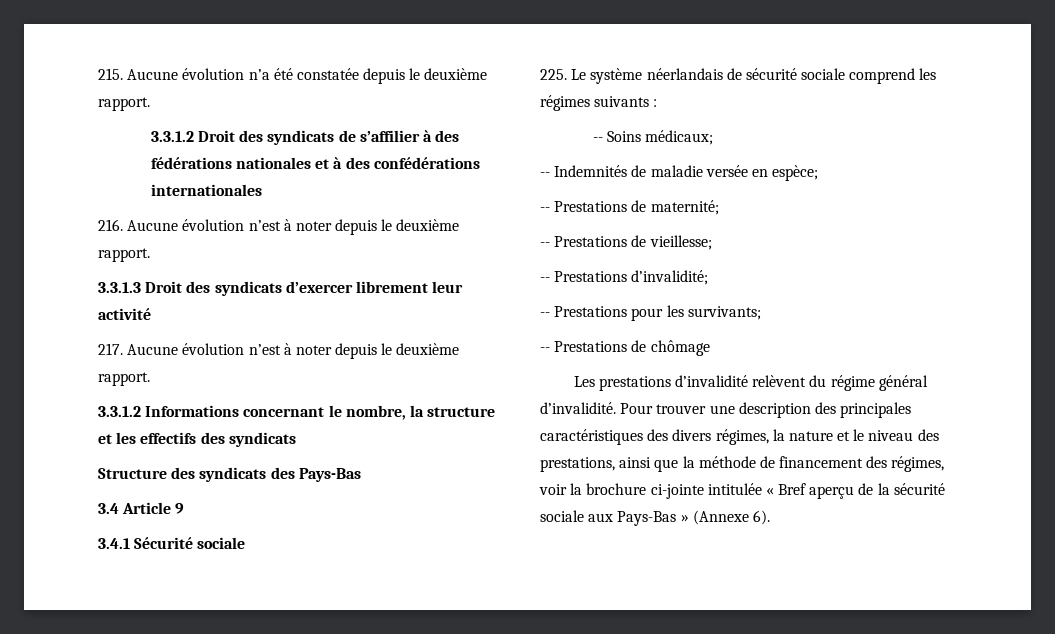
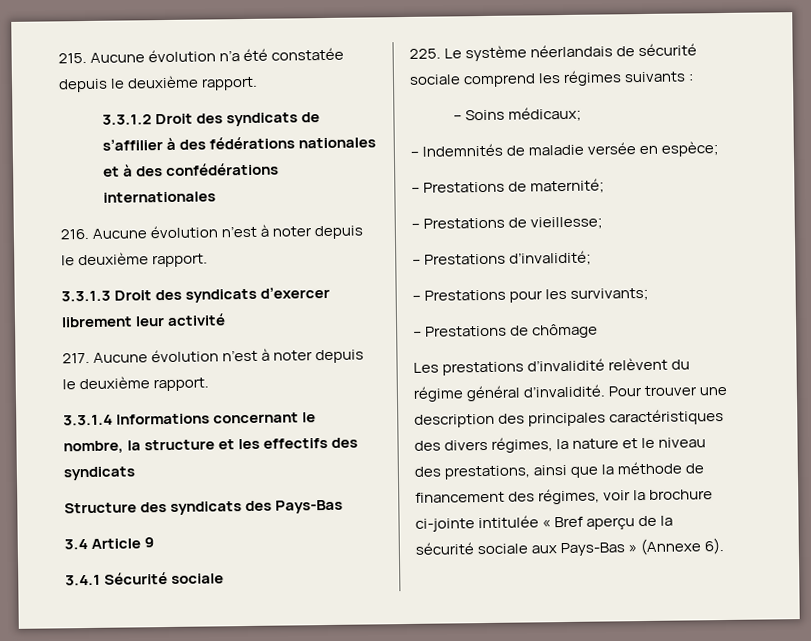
[98,406,141,417] 3.3.1.2 -> [63,414,113,426] 3.3.1.4
[592,137,603,142] -- -> [452,115,462,121] –
[540,172,550,177] -- -> [410,151,419,157] –
[540,207,550,212] -- -> [411,187,420,193] –
[540,242,550,247] -- -> [411,223,420,229] –
[540,277,550,282] -- -> [412,259,421,265] –
[540,312,550,317] -- -> [412,295,421,301] –
[540,347,550,352] -- -> [413,331,422,337] –

